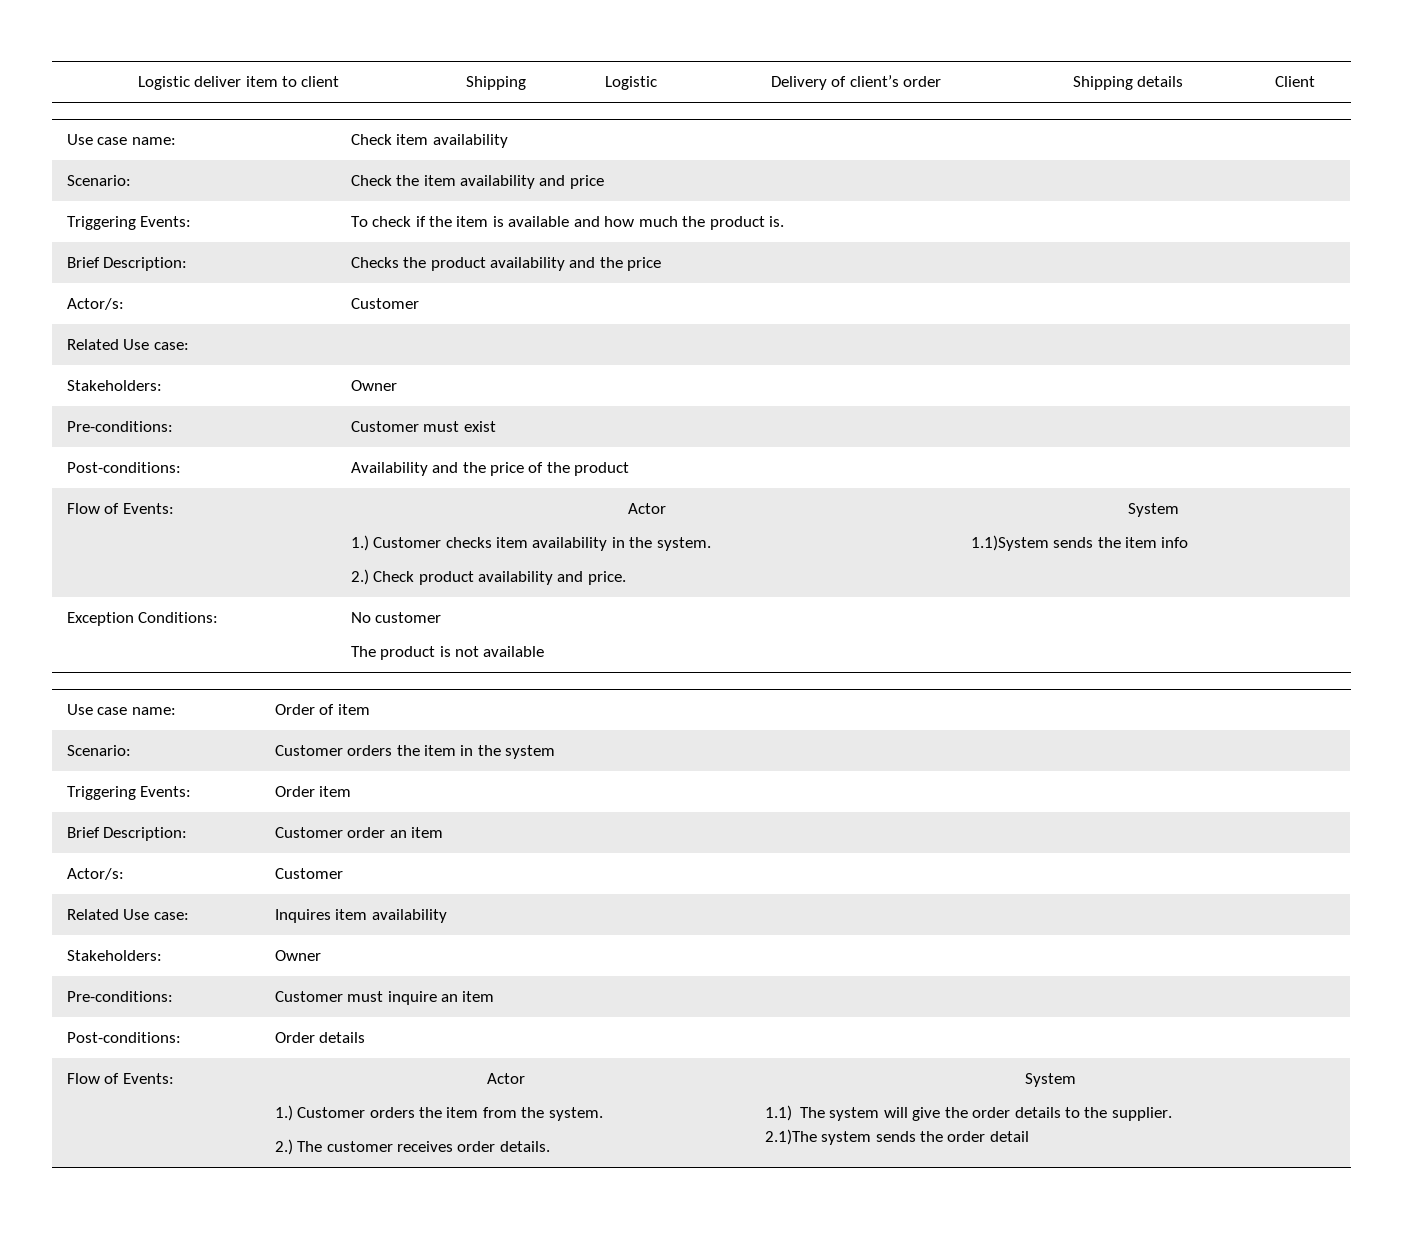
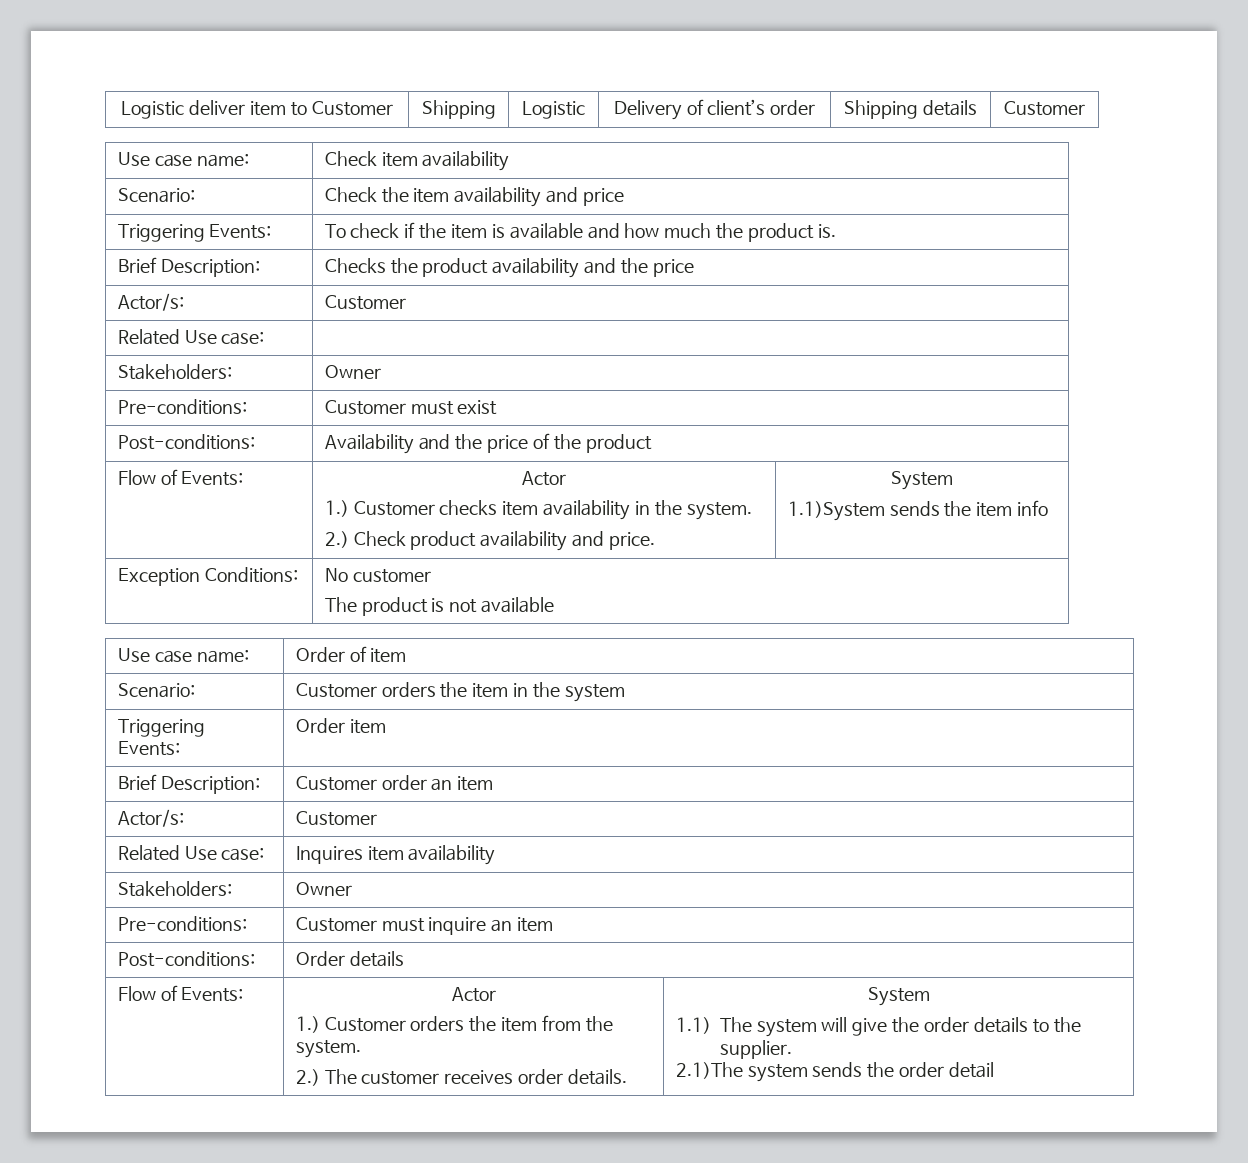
[301,76,340,87] client -> [311,101,393,116] Customer
[1275,76,1315,87] Client -> [1004,101,1085,116] Customer

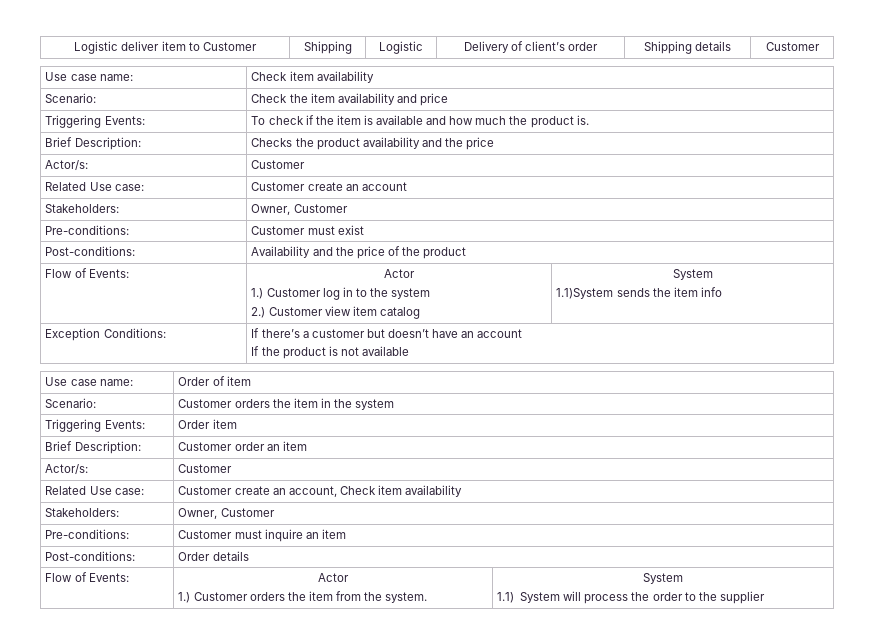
[117,364,232,380] [324,365,381,379] // Stakeholders: | Owner -> [251,182,407,191] [45,204,120,213] [251,204,348,215] Customer create an account // Stakeholders: | Owner, Customer
[439,500,752,520] [324,531,655,551] checks item availability in the system. // 2.) Check product availability and price. -> [322,287,431,300] [251,306,420,319] log in to the system // 2.) Customer view item catalog
[324,568,431,583] [324,597,357,612] No customer // The -> [251,328,523,338] [251,346,280,356] If there’s a customer but doesn’t have an account // If the
[295,846,363,864] Inquires -> [178,486,376,497] Customer create an account, Check
[295,882,352,896] Owner -> [178,508,275,519] Owner, Customer
[295,1069,627,1086] [867,987,930,1006] [675,1017,1081,1037] [719,1040,792,1059] [675,1062,994,1082] // 2.) The customer receives order details. | System // 1.1) The system will give the order details to the supplier. // 2.1)The system sends the order detail -> [643,573,683,584] [497,591,765,604] | System // 1.1) System will process the order to the supplier

